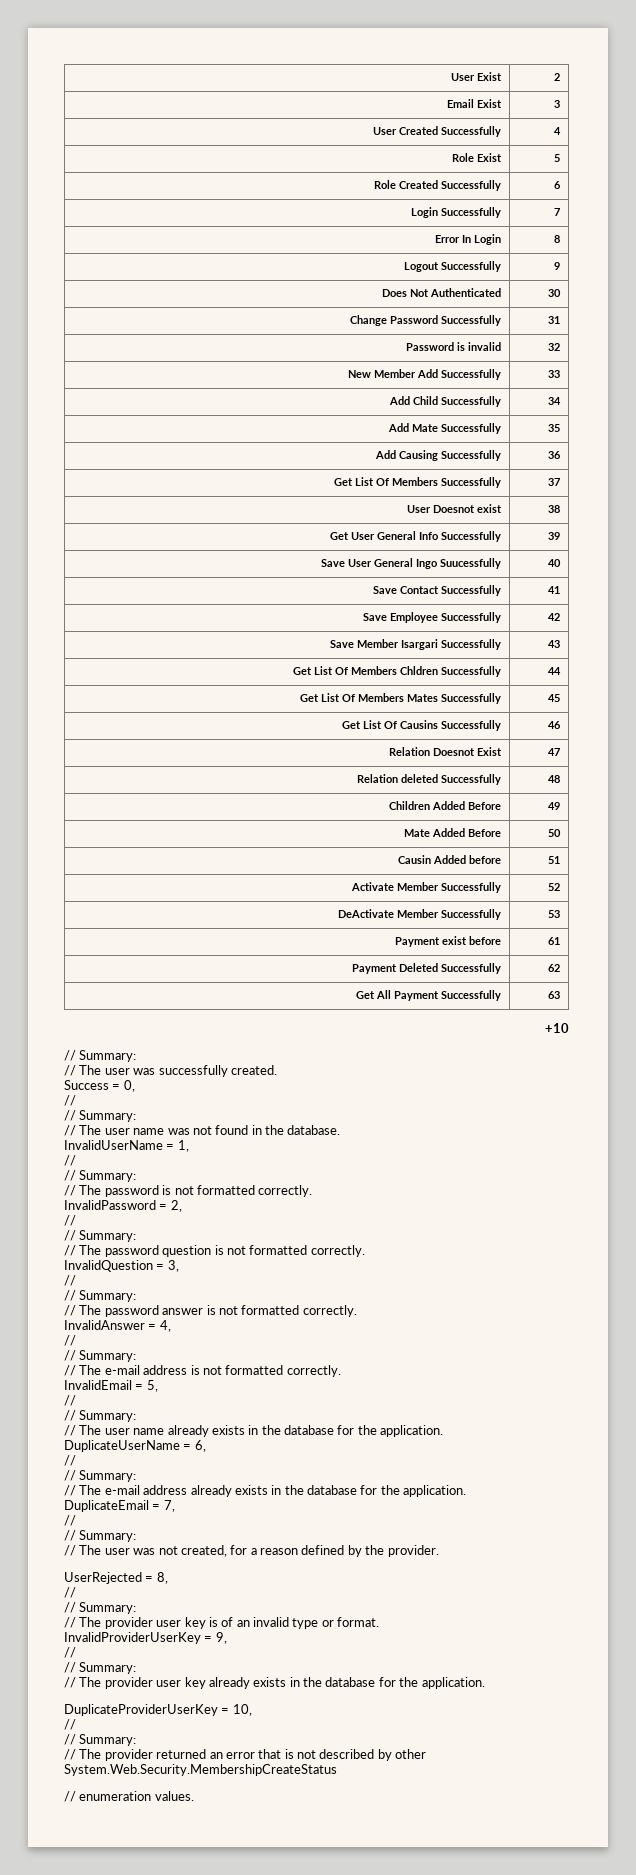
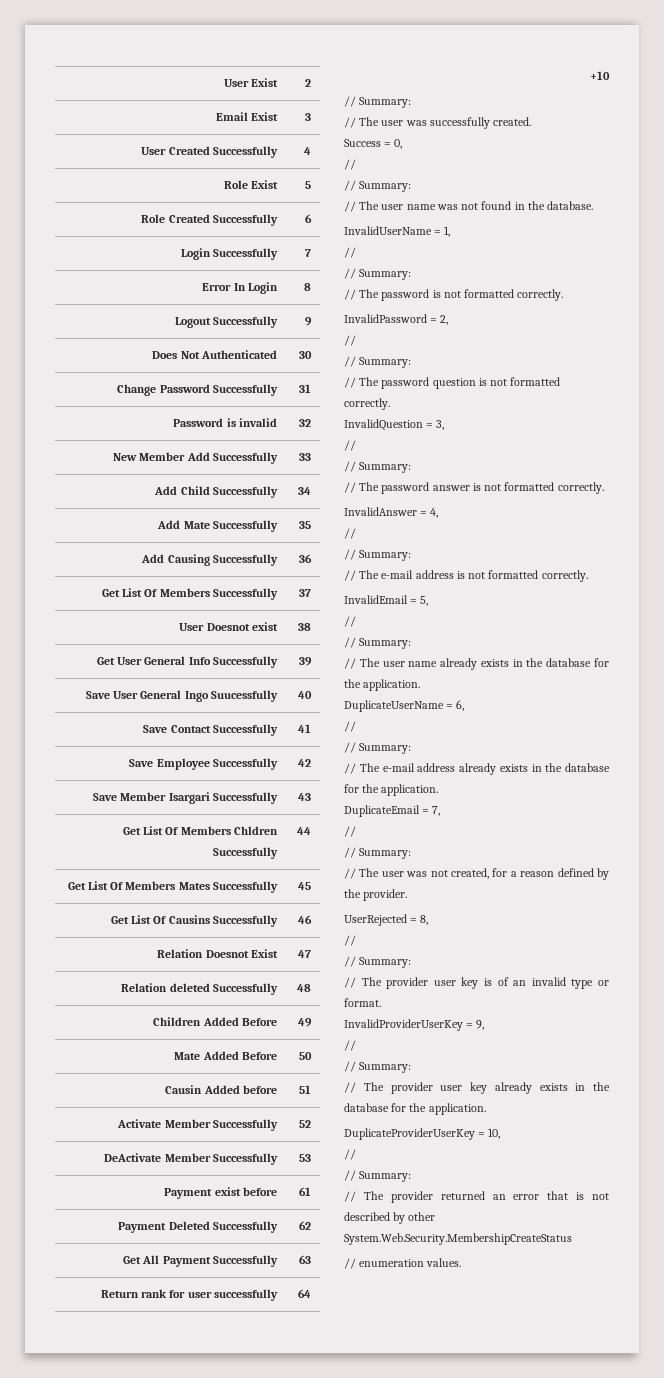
(561, 995) none -> [100,1289,278,1301] [297,1289,311,1298] // Return rank for user successfully | 64

